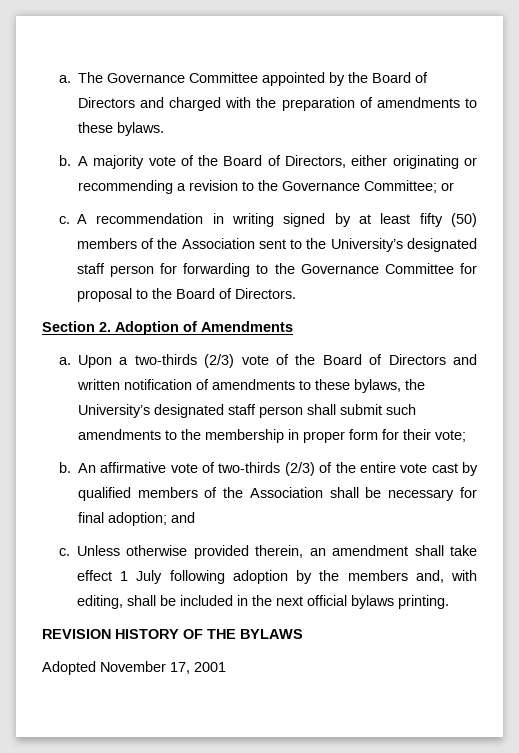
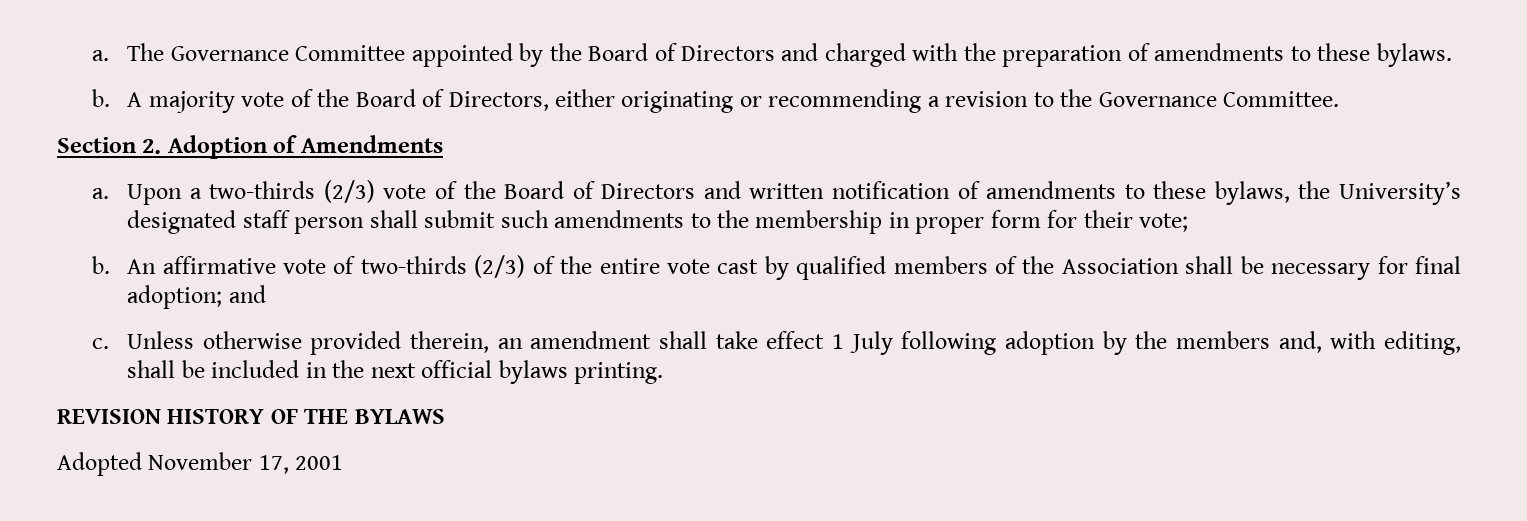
[363,180,454,193] [58,213,478,227] [76,238,477,252] [76,263,477,277] [76,288,296,302] Committee; or // c. A recommendation in writing signed by at least fifty (50) members of the Association sent to the University’s designated staff person for forwarding to the Governance Committee for proposal to the Board of Directors. -> [1223,91,1340,107] Committee.

